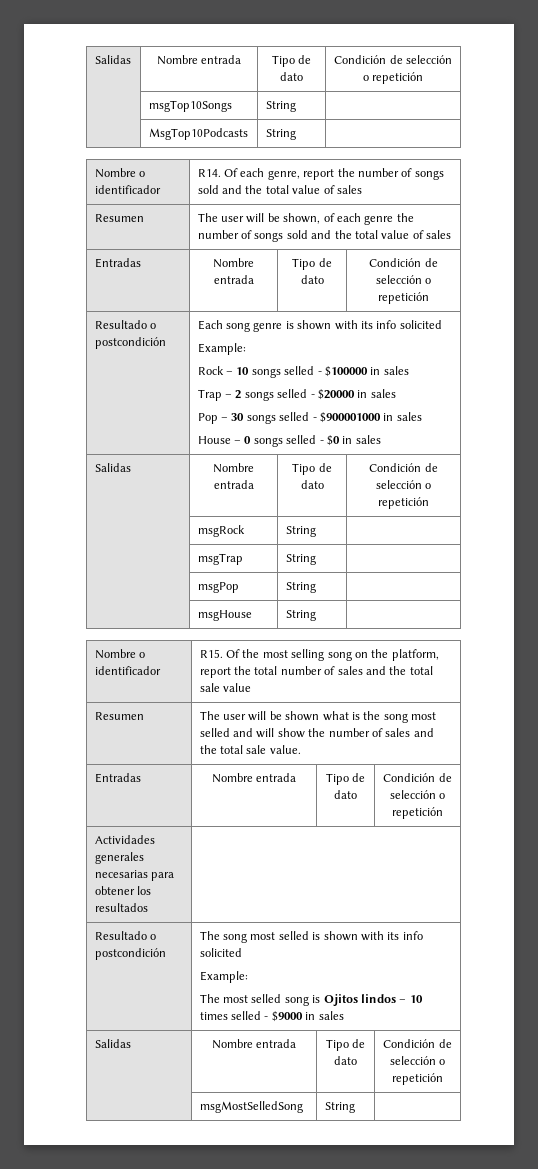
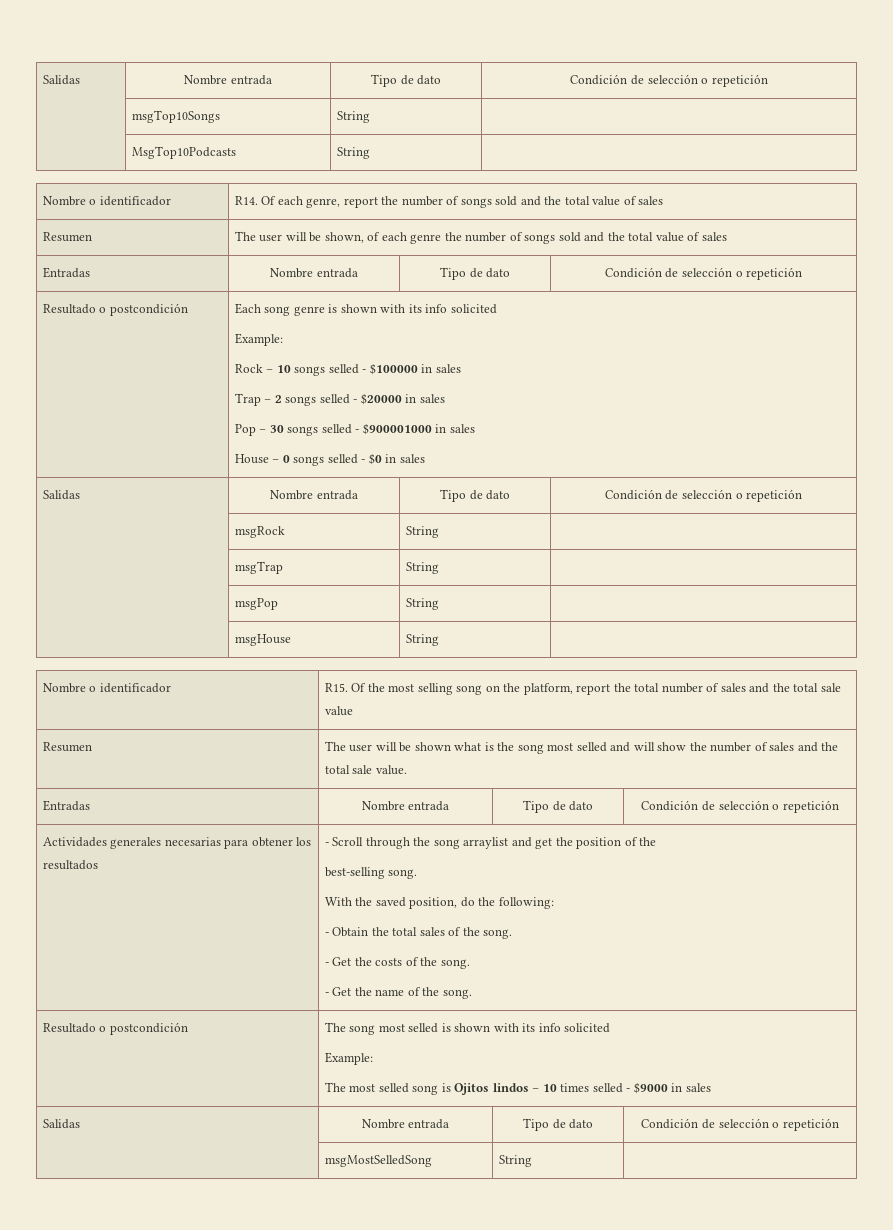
(148, 907) none -> [324,837,657,849] [324,867,418,879] [324,897,554,909] [324,927,513,939] [324,957,470,969] [324,987,472,999] - Scroll through the song arraylist and get the position of the // best-selling song. // With the saved position, do the following: // - Obtain the total sales of the song. // - Get the costs of the song. // - Get the name of the song.

